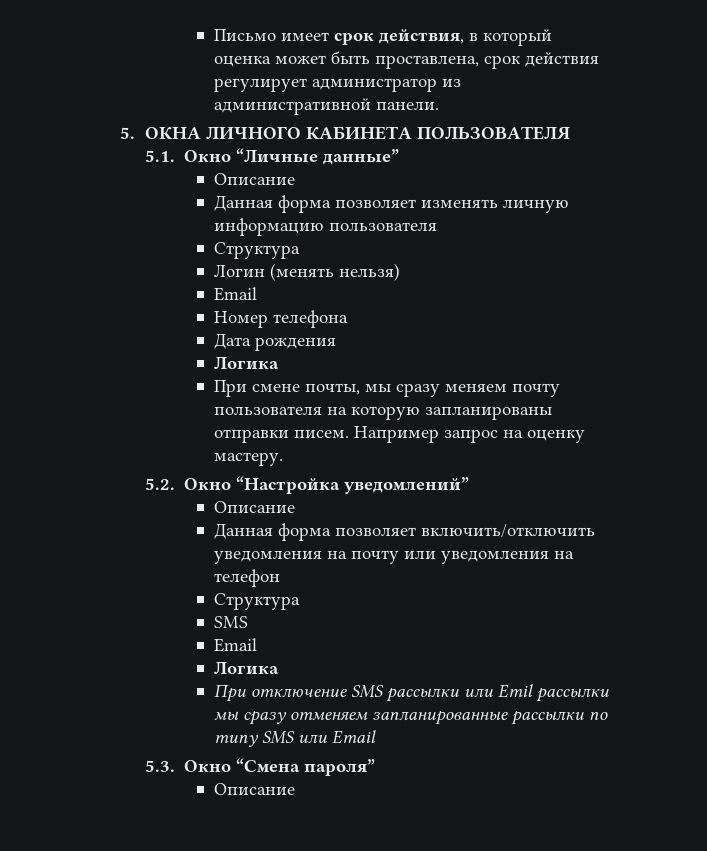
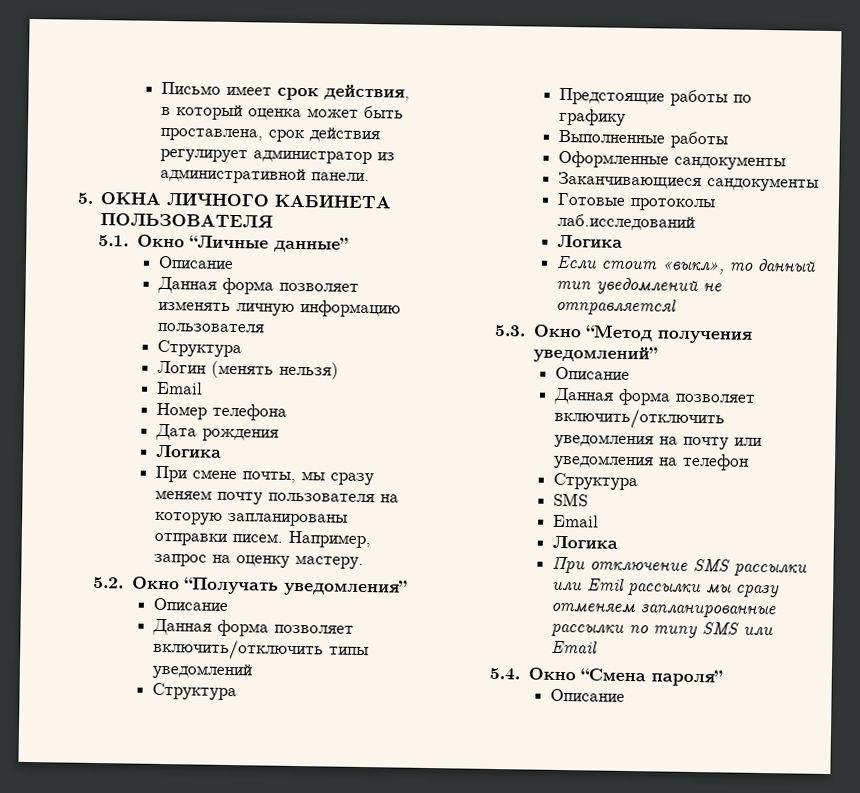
[353,426,439,443] Например -> [287,530,371,549] Например,
[235,476,340,494] “Настройка -> [183,577,408,597] [152,597,228,611] [151,618,354,637] [152,638,369,661] [151,662,252,680] [151,682,237,701] [558,87,752,107] [558,108,626,126] [557,129,728,149] [557,150,786,171] [557,171,819,192] [556,192,715,212] [556,213,695,231] [556,234,623,249] [555,255,816,275] [555,277,722,296] [555,297,677,317] [494,324,753,344] “Получать уведомления” // Описание // Данная форма позволяет включить/отключить типы уведомлений // Структура // Предстоящие работы по графику // Выполненные работы // Оформленные сандокументы // Заканчивающиеся сандокументы // Готовые протоколы лаб.исследований // Логика // Если стоит «выкл», то данный тип уведомлений не отправляетсяl // 5.3. Окно “Метод получения
[144,760,175,772] 5.3. -> [489,667,521,681] 5.4.

